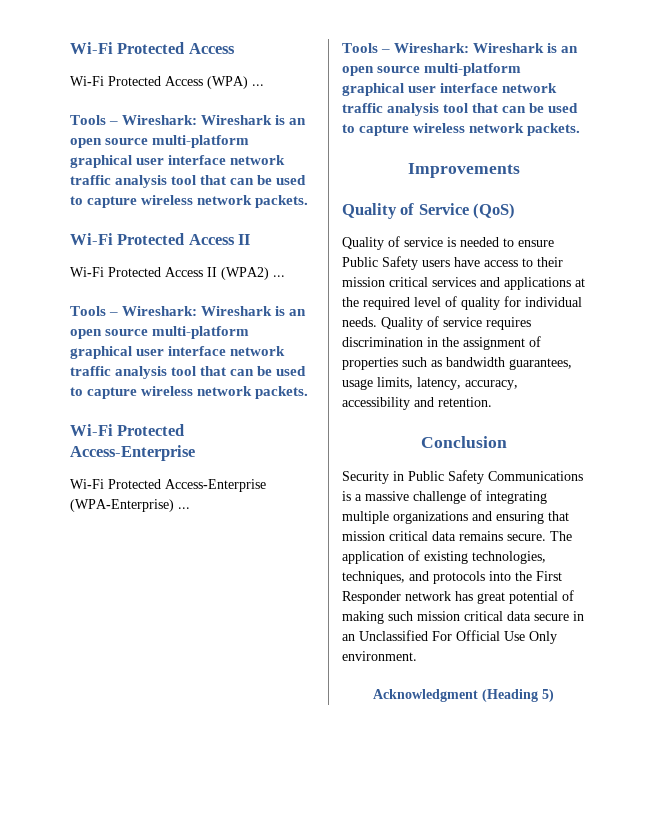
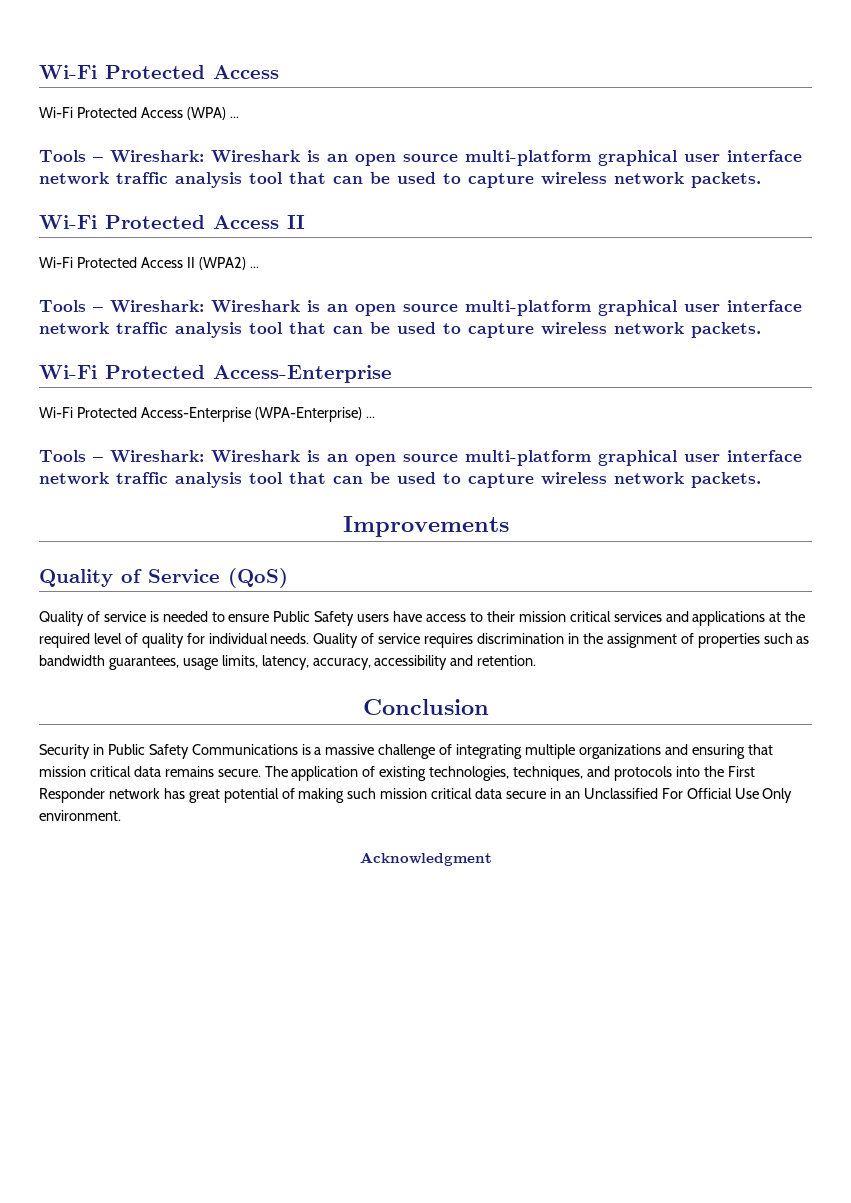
[482,689,554,702] (Heading 5) -> (492, 859) none

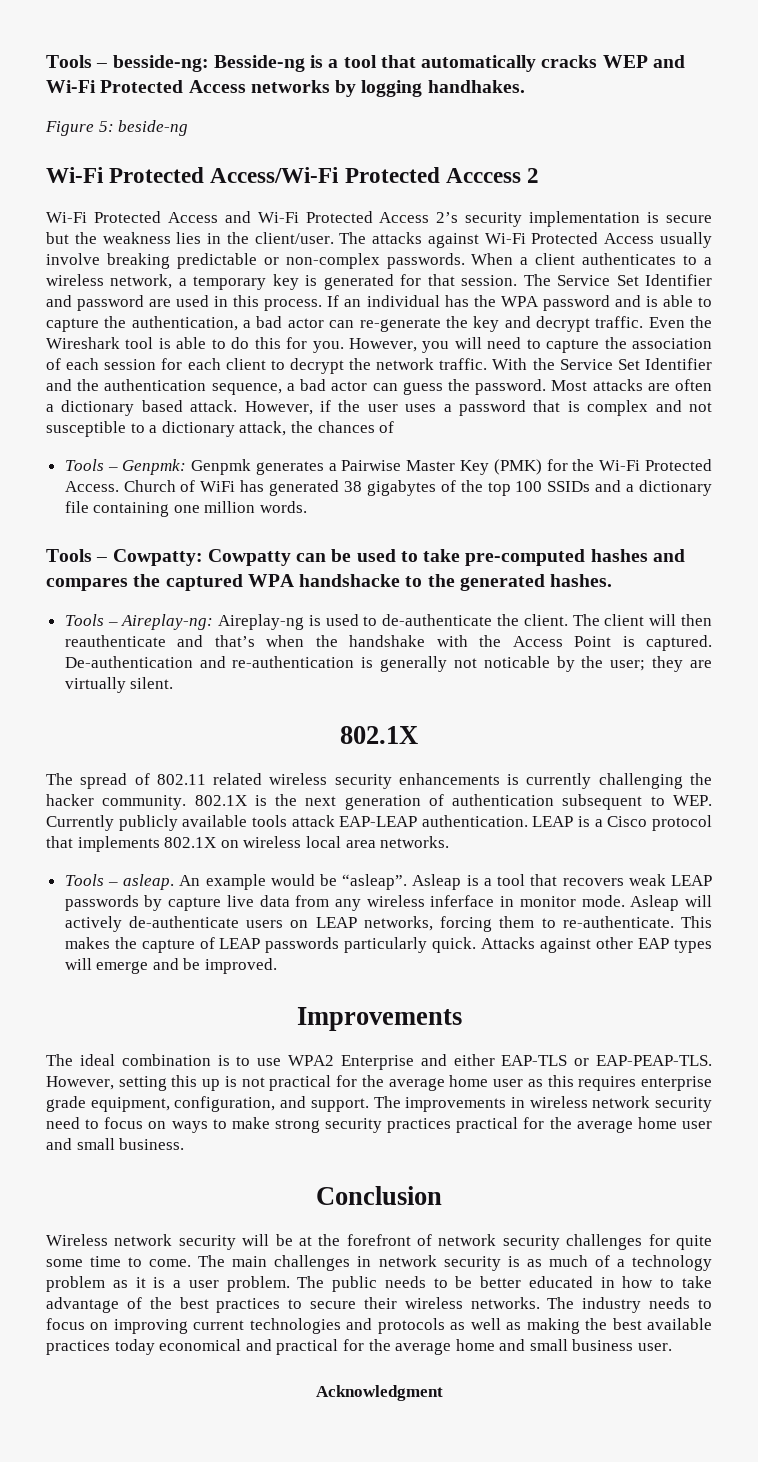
[39,65,279,79] [39,107,239,120] [39,150,802,166] [39,172,761,188] [39,215,305,229] [39,257,259,270] [39,300,802,316] [39,322,761,338] [39,365,392,383] [39,407,375,422] [39,450,802,466] [39,472,761,488] [342,516,509,537] [39,568,288,588] [39,611,806,626] [39,633,810,648] [39,655,537,670] [362,699,489,715] [39,744,773,759] [39,766,755,781] [39,788,793,803] [39,810,121,821] Wi-Fi Protected Access // Wi-Fi Protected Access (WPA) ... // Tools – Wireshark: Wireshark is an open source multi-platform graphical user interface network traffic analysis tool that can be used to capture wireless network packets. // Wi-Fi Protected Access II // Wi-Fi Protected Access II (WPA2) ... // Tools – Wireshark: Wireshark is an open source multi-platform graphical user interface network traffic analysis tool that can be used to capture wireless network packets. // Wi-Fi Protected Access-Enterprise // Wi-Fi Protected Access-Enterprise (WPA-Enterprise) ... // Tools – Wireshark: Wireshark is an open source multi-platform graphical user interface network traffic analysis tool that can be used to capture wireless network packets. // Improvements // Quality of Service (QoS) // Quality of service is needed to ensure Public Safety users have access to their mission critical services and applications at the required level of quality for individual needs. Quality of service requires discrimination in the assignment of properties such as bandwidth guarantees, usage limits, latency, accuracy, accessibility and retention. // Conclusion // Security in Public Safety Communications is a massive challenge of integrating multiple organizations and ensuring that mission critical data remains secure. The application of existing technologies, techniques, and protocols into the First Responder network has great potential of making such mission critical data secure in an Unclassified For Official Use Only environment. -> [46,55,685,72] [46,80,525,97] [45,120,189,136] [46,167,540,183] [46,211,712,227] [46,232,712,248] [46,253,712,269] [46,274,712,290] [46,295,712,311] [46,316,712,332] [46,337,712,353] [46,358,712,374] [46,379,712,395] [46,400,712,416] [46,421,395,437] [64,459,712,475] [64,480,712,496] [64,501,308,517] [46,549,685,566] [46,574,613,591] [64,614,712,630] [64,635,713,651] [64,656,712,672] [64,677,174,693] [340,726,418,744] [46,773,712,789] [46,794,712,810] [46,815,712,831] [46,836,450,852] [64,874,712,890] [64,895,712,911] [64,916,713,932] [64,937,712,953] [64,958,278,974] [296,1007,462,1031] [46,1054,712,1070] [46,1075,713,1091] [46,1096,712,1112] [46,1117,712,1133] [46,1138,185,1150] [316,1186,442,1205] [46,1234,712,1250] [46,1255,713,1271] [46,1276,712,1292] [46,1297,712,1313] [46,1318,712,1334] [46,1339,673,1355] Tools – besside-ng: Besside-ng is a tool that automatically cracks WEP and Wi-Fi Protected Access networks by logging handhakes. // Figure 5: beside-ng // Wi-Fi Protected Access/Wi-Fi Protected Acccess 2 // Wi-Fi Protected Access and Wi-Fi Protected Access 2’s security implementation is secure but the weakness lies in the client/user. The attacks against Wi-Fi Protected Access usually involve breaking predictable or non-complex passwords. When a client authenticates to a wireless network, a temporary key is generated for that session. The Service Set Identifier and password are used in this process. If an individual has the WPA password and is able to capture the authentication, a bad actor can re-generate the key and decrypt traffic. Even the Wireshark tool is able to do this for you. However, you will need to capture the association of each session for each client to decrypt the network traffic. With the Service Set Identifier and the authentication sequence, a bad actor can guess the password. Most attacks are often a dictionary based attack. However, if the user uses a password that is complex and not susceptible to a dictionary attack, the chances of // Tools – Genpmk: Genpmk generates a Pairwise Master Key (PMK) for the Wi-Fi Protected Access. Church of WiFi has generated 38 gigabytes of the top 100 SSIDs and a dictionary file containing one million words. // Tools – Cowpatty: Cowpatty can be used to take pre-computed hashes and compares the captured WPA handshacke to the generated hashes. // Tools – Aireplay-ng: Aireplay-ng is used to de-authenticate the client. The client will then reauthenticate and that’s when the handshake with the Access Point is captured. De-authentication and re-authentication is generally not noticable by the user; they are virtually silent. // 802.1X // The spread of 802.11 related wireless security enhancements is currently challenging the hacker community. 802.1X is the next generation of authentication subsequent to WEP. Currently publicly available tools attack EAP-LEAP authentication. LEAP is a Cisco protocol that implements 802.1X on wireless local area networks. // Tools – asleap. An example would be “asleap”. Asleap is a tool that recovers weak LEAP passwords by capture live data from any wireless inferface in monitor mode. Asleap will actively de-authenticate users on LEAP networks, forcing them to re-authenticate. This makes the capture of LEAP passwords particularly quick. Attacks against other EAP types will emerge and be improved. // Improvements // The ideal combination is to use WPA2 Enterprise and either EAP-TLS or EAP-PEAP-TLS. However, setting this up is not practical for the average home user as this requires enterprise grade equipment, configuration, and support. The improvements in wireless network security need to focus on ways to make strong security practices practical for the average home user and small business. // Conclusion // Wireless network security will be at the forefront of network security challenges for quite some time to come. The main challenges in network security is as much of a technology problem as it is a user problem. The public needs to be better educated in how to take advantage of the best practices to secure their wireless networks. The industry needs to focus on improving current technologies and protocols as well as making the best available practices today economical and practical for the average home and small business user.

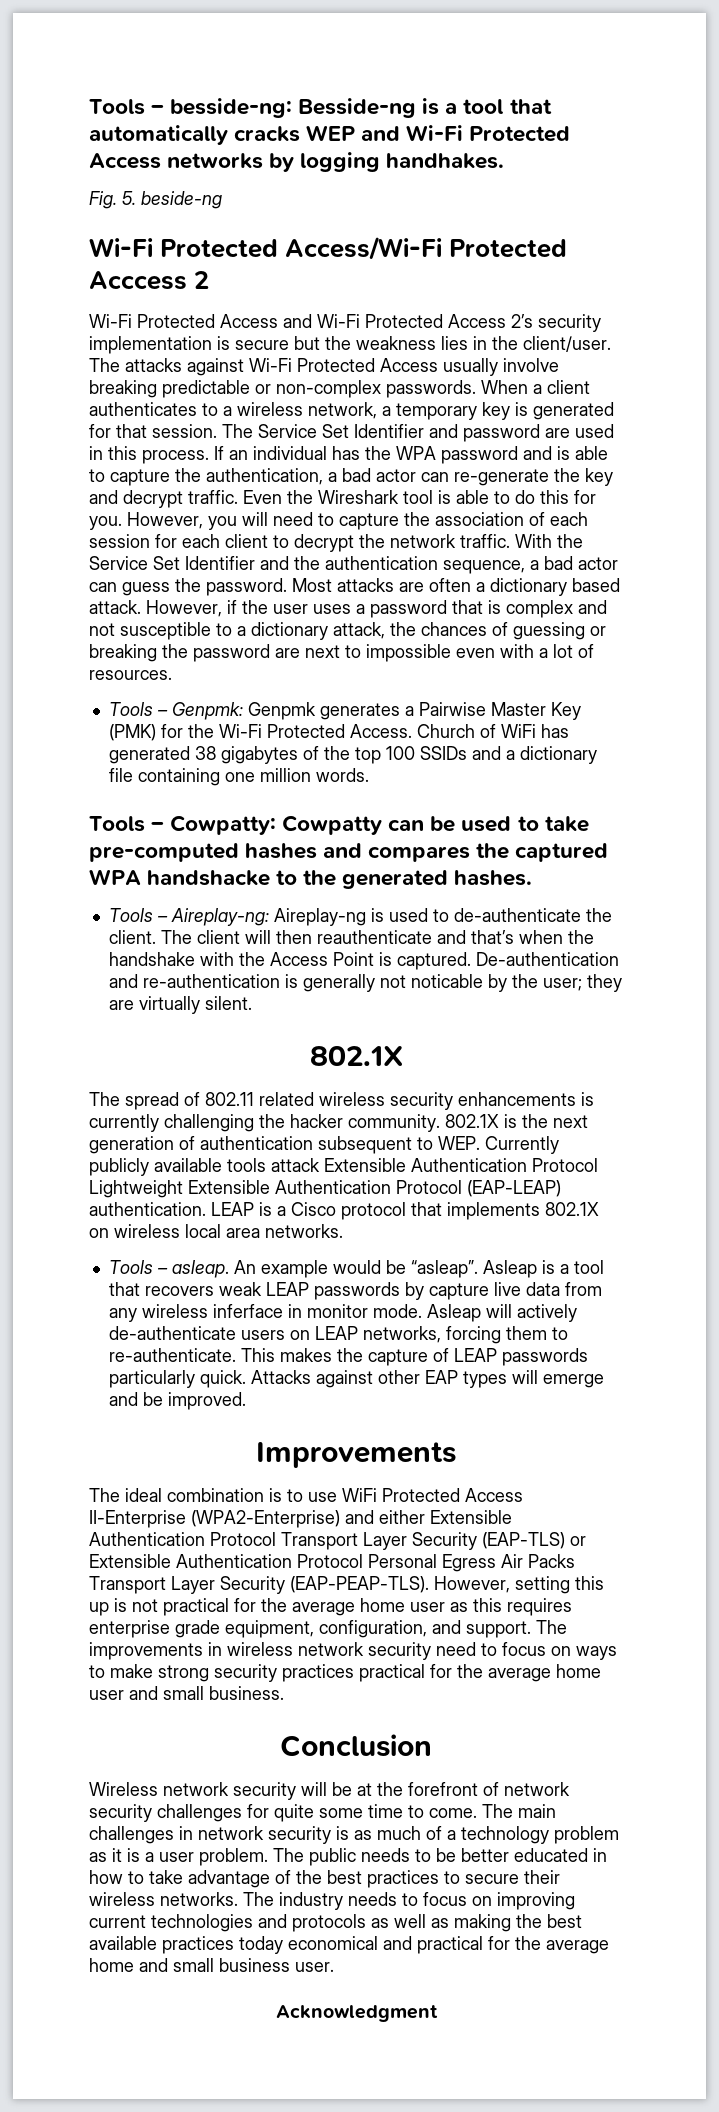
[45,121,114,136] Figure 5: -> [89,191,136,209] Fig. 5.
(395, 427) none -> [513,622,606,640] [89,644,594,662] [89,670,172,680] guessing or breaking the password are next to impossible even with a lot of resources.
[339,816,418,827] EAP-LEAP -> [324,1158,598,1172] [89,1180,561,1198] Extensible Authentication Protocol Lightweight Extensible Authentication Protocol (EAP-LEAP)
[288,1054,712,1070] WPA2 Enterprise and either EAP-TLS or EAP-PEAP-TLS. -> [342,1488,523,1502] [89,1510,512,1528] [89,1532,586,1550] [89,1554,575,1572] [89,1576,429,1594] WiFi Protected Access II-Enterprise (WPA2-Enterprise) and either Extensible Authentication Protocol Transport Layer Security (EAP-TLS) or Extensible Authentication Protocol Personal Egress Air Packs Transport Layer Security (EAP-PEAP-TLS).

